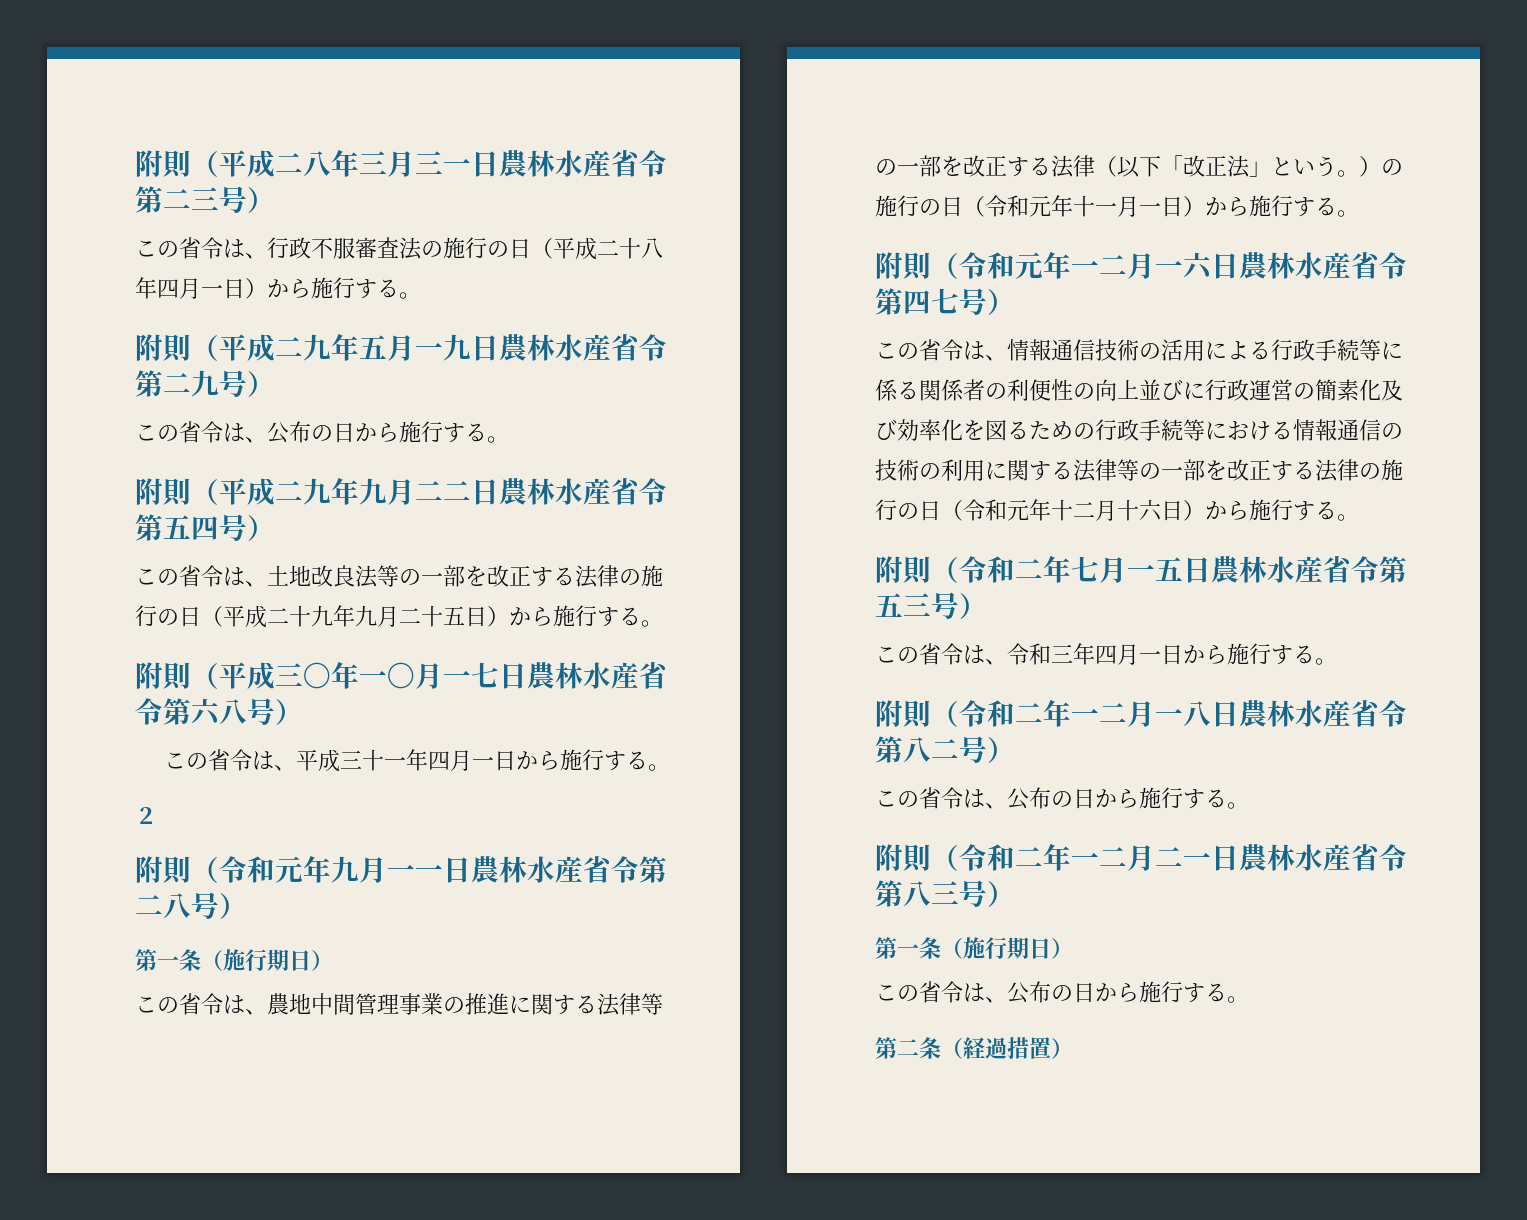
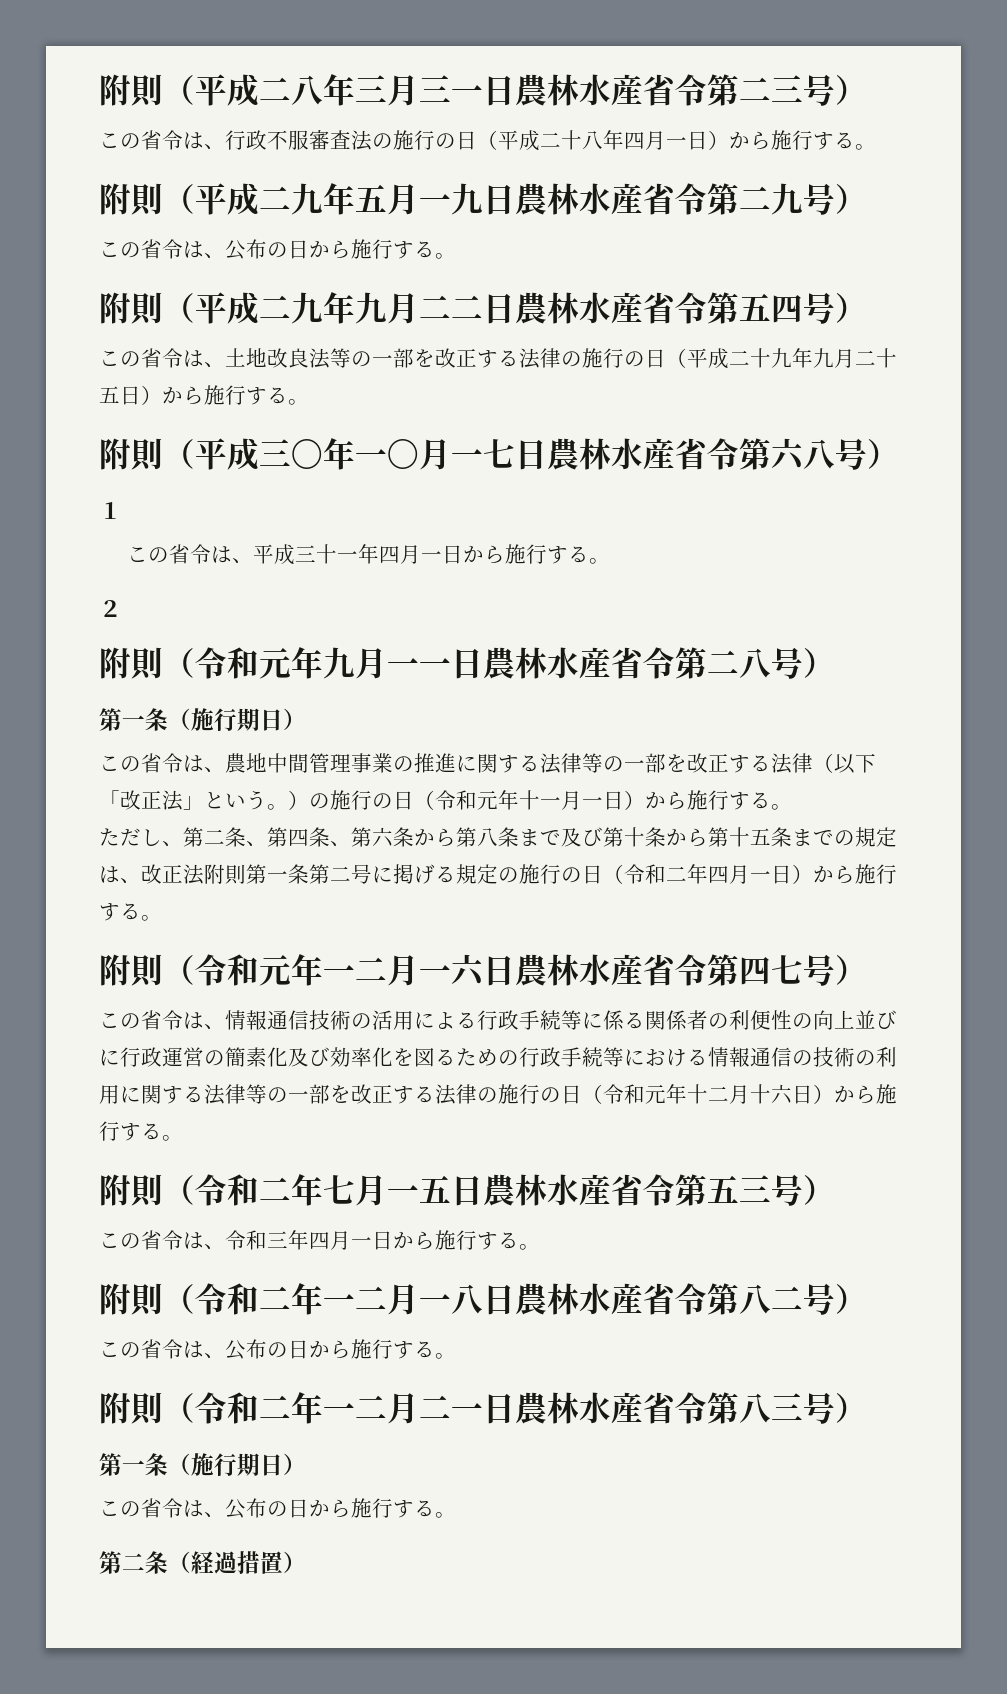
(303, 712) none -> [99,502,122,519] // １
(1359, 213) none -> [99,827,897,847] [99,864,897,885] [99,903,162,921] // ただし、第二条、第四条、第六条から第八条まで及び第十条から第十五条までの規定は、改正法附則第一条第二号に掲げる規定の施行の日（令和二年四月一日）から施行する。

